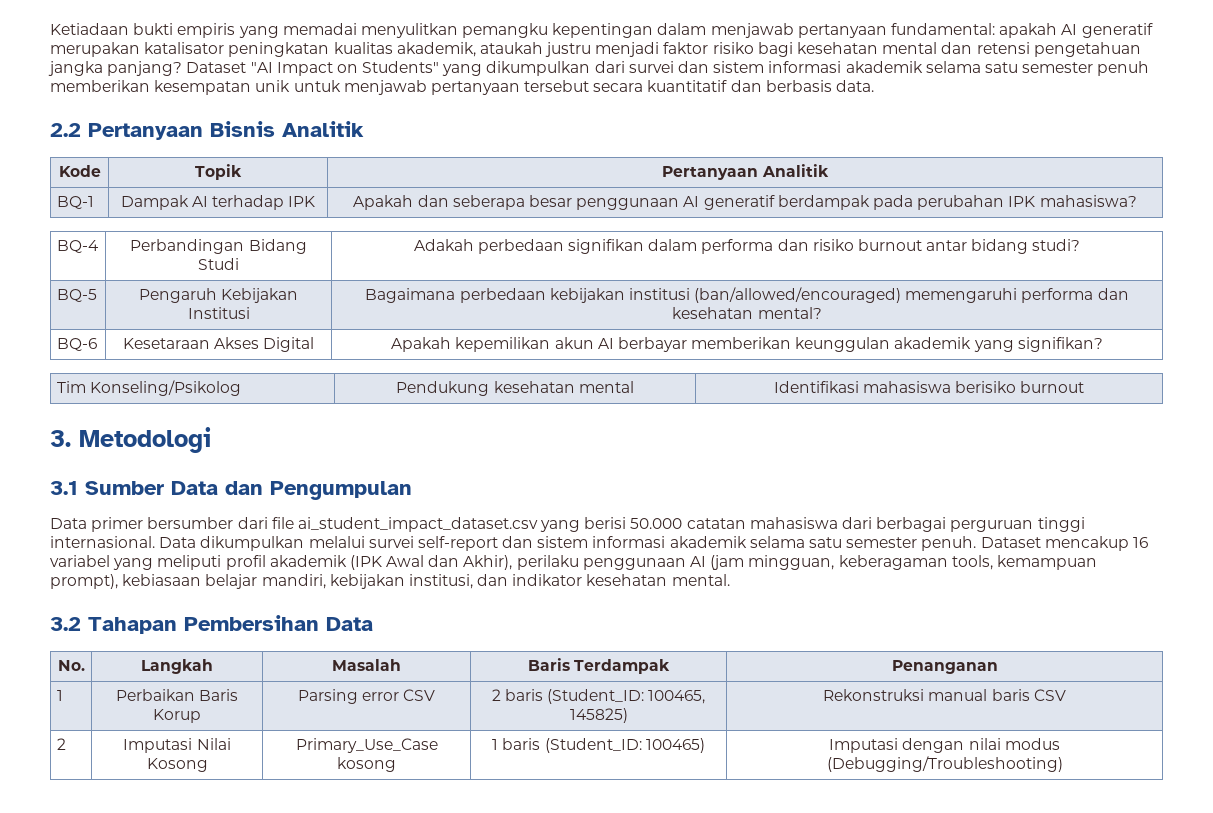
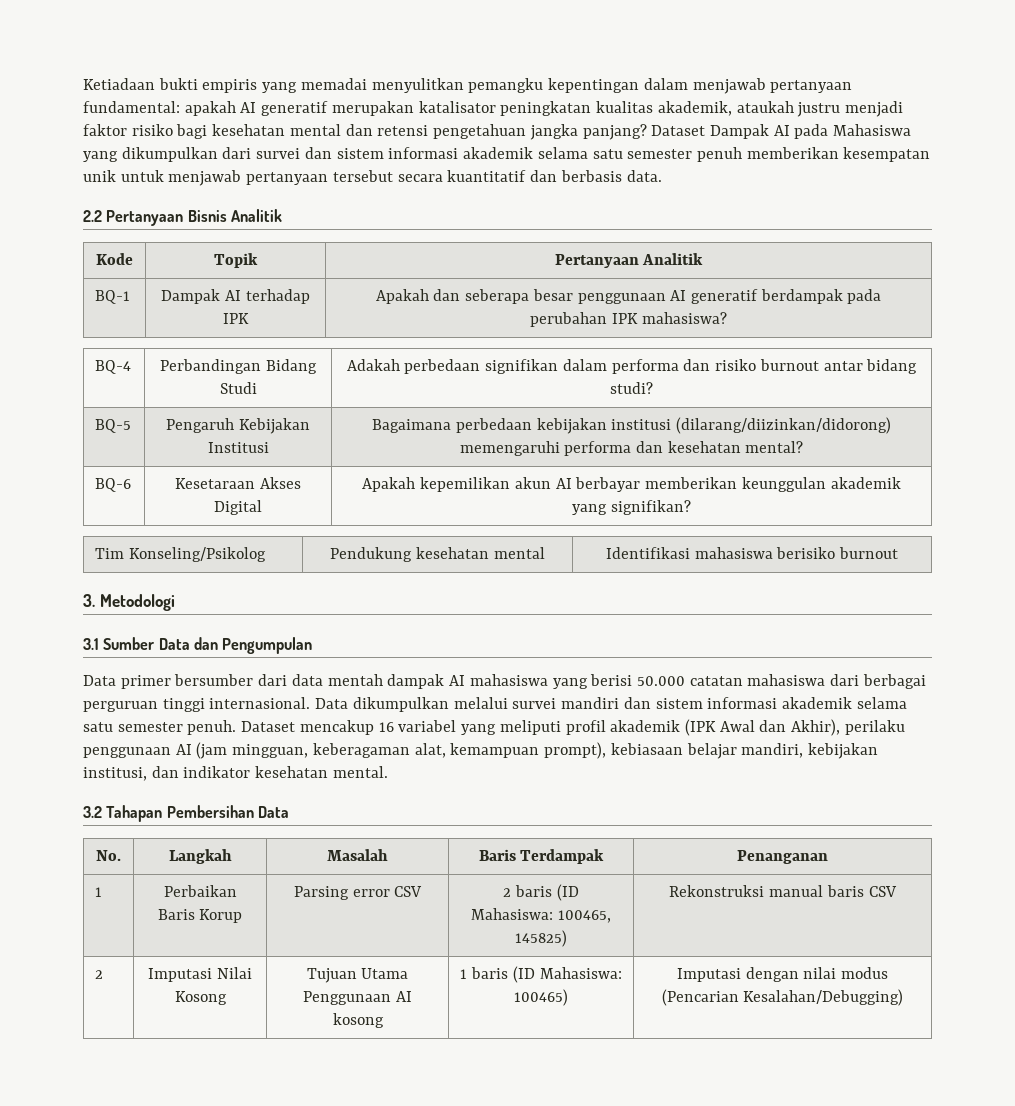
[250,61,440,76] "AI Impact on Students" -> [709,124,912,139] Dampak AI pada Mahasiswa
[694,287,902,303] (ban/allowed/encouraged) -> [675,417,891,434] (dilarang/diizinkan/didorong)
[271,517,538,532] file ai_student_impact_dataset.csv -> [291,674,548,689] data mentah dampak AI mahasiswa
[417,536,498,551] self-report -> [561,697,620,709] mandiri
[951,555,993,570] tools, -> [414,743,446,758] alat,
[547,689,645,704] (Student_ID: -> [556,884,579,901] [471,908,554,920] (ID Mahasiswa:
[295,738,438,753] Primary_Use_Case -> [306,968,409,983] [303,991,412,1005] Tujuan Utama Penggunaan AI
[544,738,642,753] (Student_ID: -> [512,966,622,983] (ID Mahasiswa:
[826,756,1063,772] (Debugging/Troubleshooting) -> [661,989,904,1006] (Pencarian Kesalahan/Debugging)

